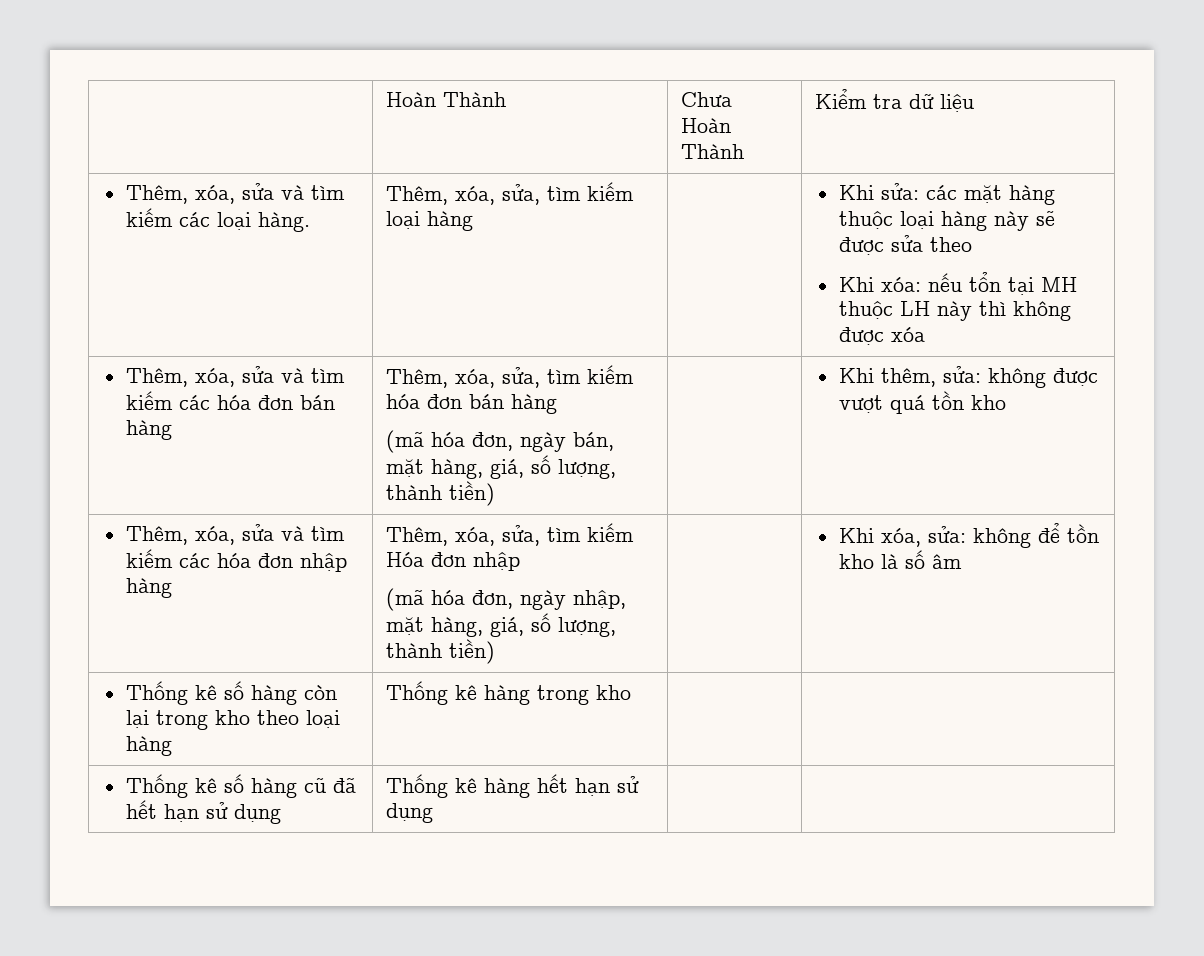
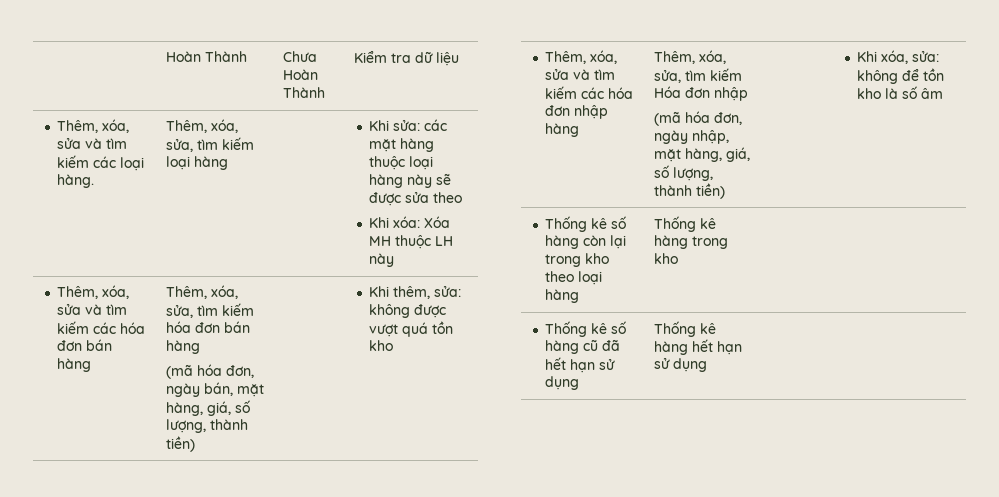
[927,272,1034,295] nếu tổn tại -> [424,216,451,228] Xóa
[978,301,1071,321] [838,327,925,345] thì không được xóa -> (395, 260) none

